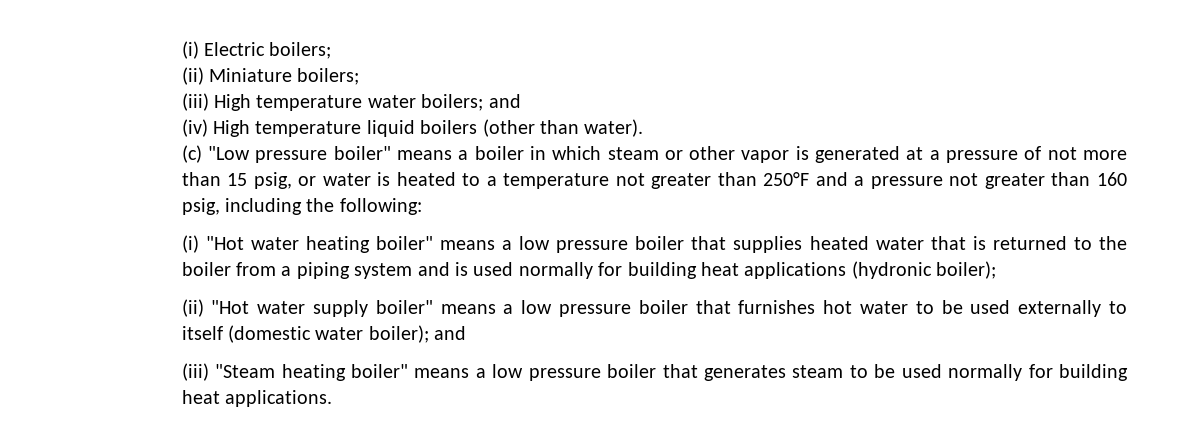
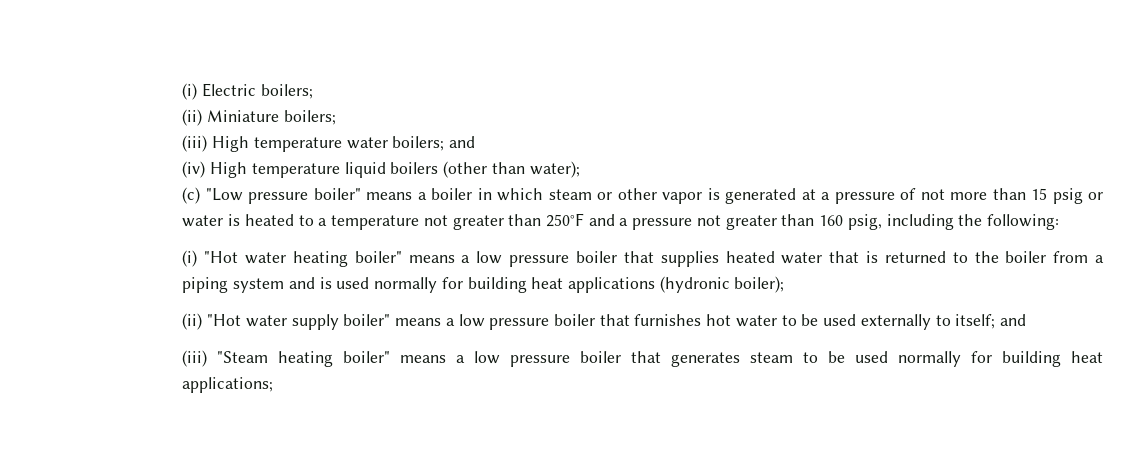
[584,119,644,137] water). -> [529,161,580,178] water);
[253,172,292,189] psig, -> [1052,188,1083,204] psig
[181,325,429,343] itself (domestic water boiler); -> [955,314,996,329] itself;
[225,390,333,407] applications. -> [182,377,274,393] applications;

